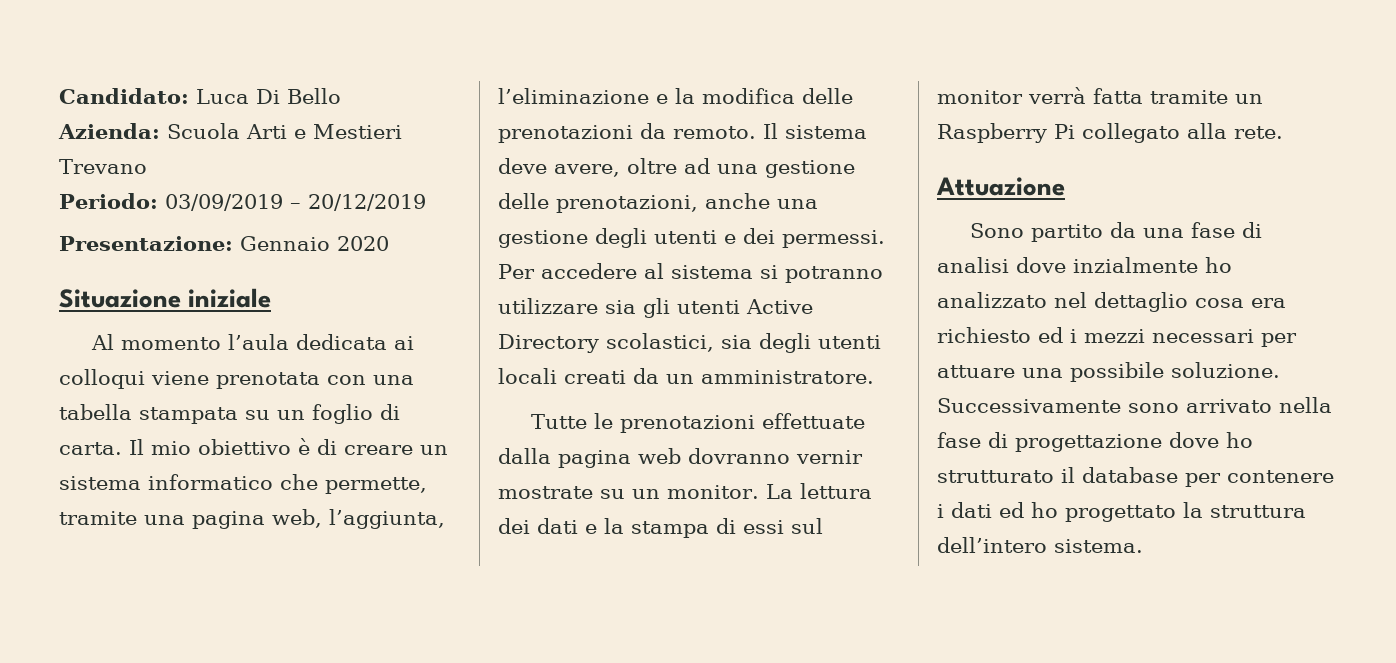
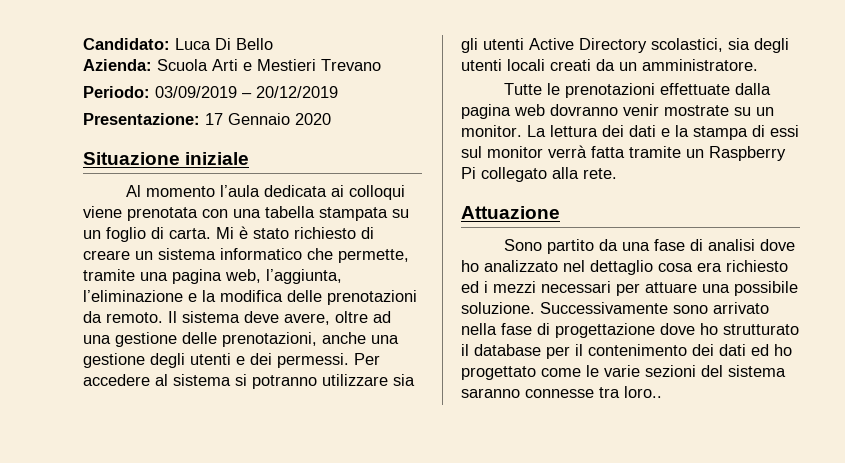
(233, 243) none -> [205,113,223,125] 17
[129,438,310,455] Il mio obiettivo è -> [216,226,356,239] Mi è stato richiesto
[796,450,863,464] vernir -> [623,104,659,116] venir
[1073,257,1198,273] inzialmente -> (795, 245) none
[1227,470,1334,483] [937,504,944,518] contenere i -> [575,344,714,356] il contenimento dei
[1183,502,1306,518] [937,537,1143,553] la struttura dell’intero sistema. -> [541,365,786,377] [461,386,662,398] come le varie sezioni del sistema saranno connesse tra loro..

